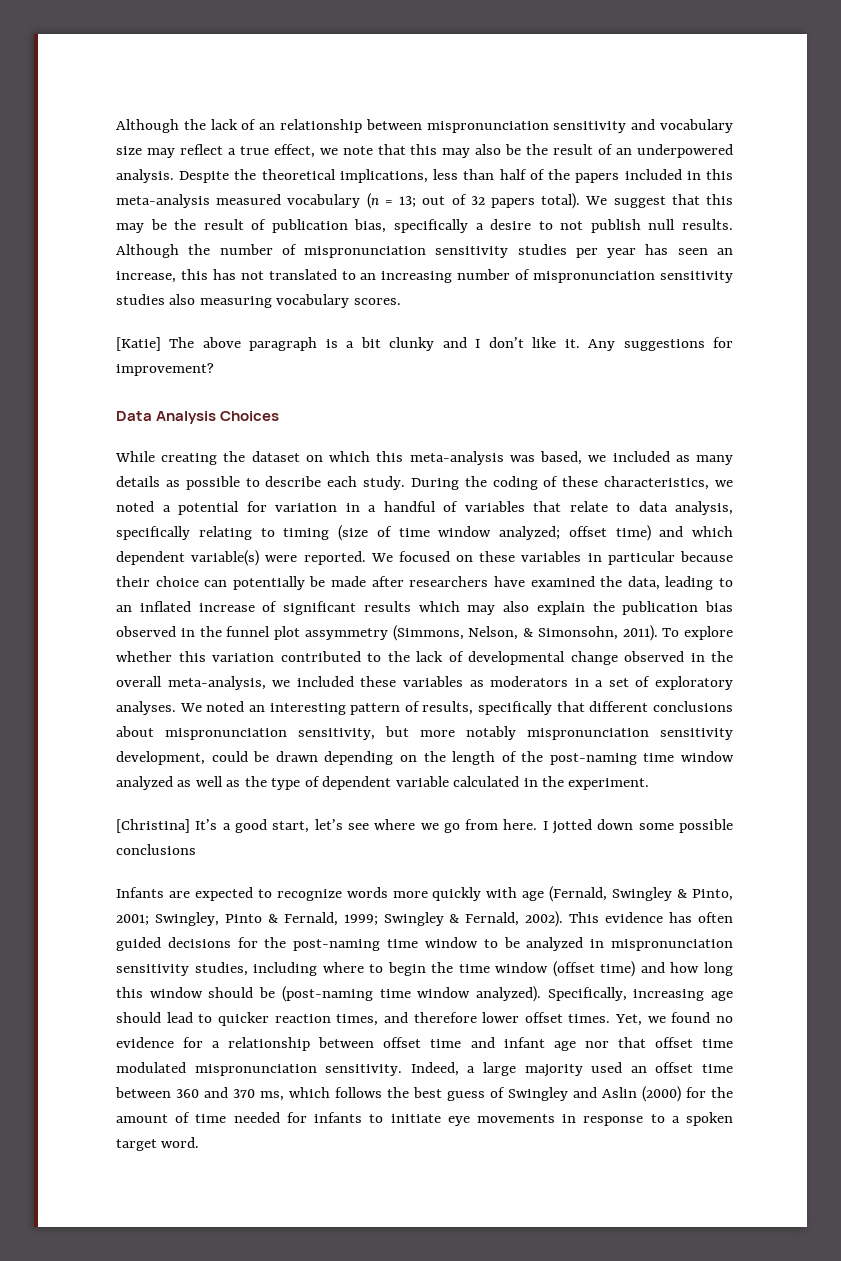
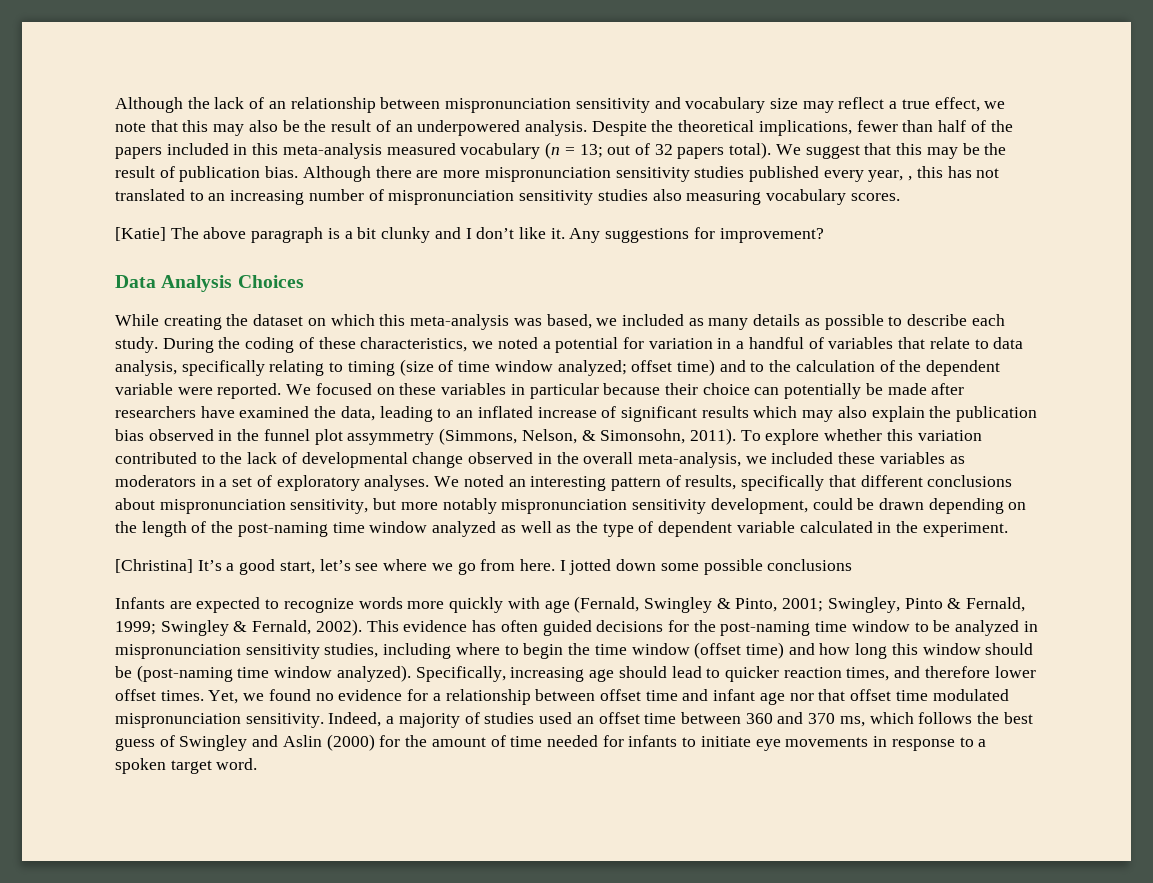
[433,169,459,180] less -> [856,120,898,132] fewer
[354,219,733,233] [116,244,733,258] [116,271,176,283] bias, specifically a desire to not publish null results. Although the number of mispronunciation sensitivity studies per year has seen an increase, -> [265,166,913,182] bias. Although there are more mispronunciation sensitivity studies published every year, ,
[692,526,733,537] [116,550,260,566] which dependent variable(s) -> [750,360,1001,376] [115,383,173,395] to the calculation of the dependent variable
[483,1062,583,1077] large majority -> [398,712,535,728] majority of studies

